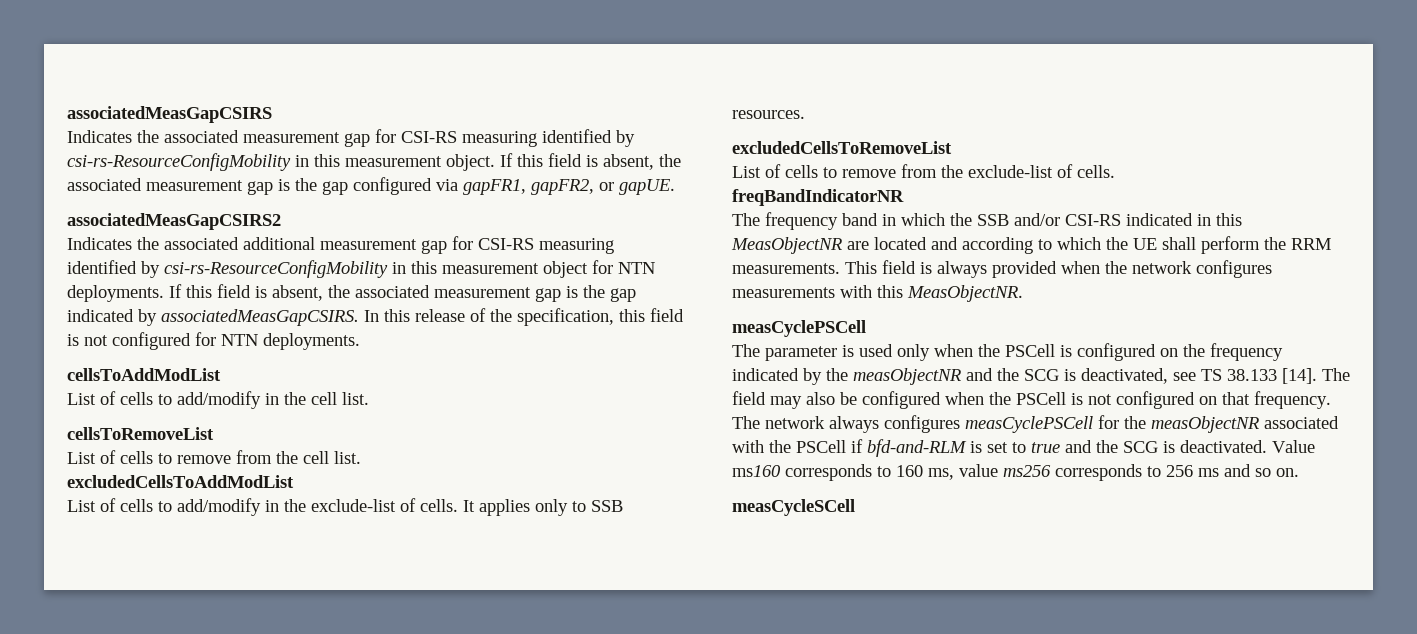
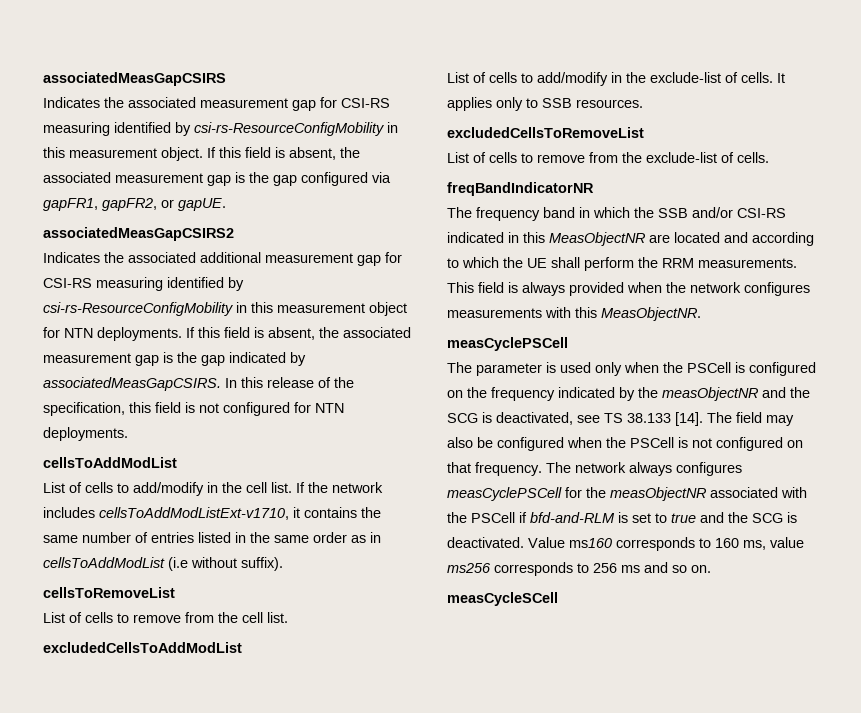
(369, 398) none -> [296,482,383,493] [43,507,381,520] [43,532,381,543] [43,557,283,571] If the network includes cellsToAddModListExt-v1710, it contains the same number of entries listed in the same order as in cellsToAddModList (i.e without suffix).

